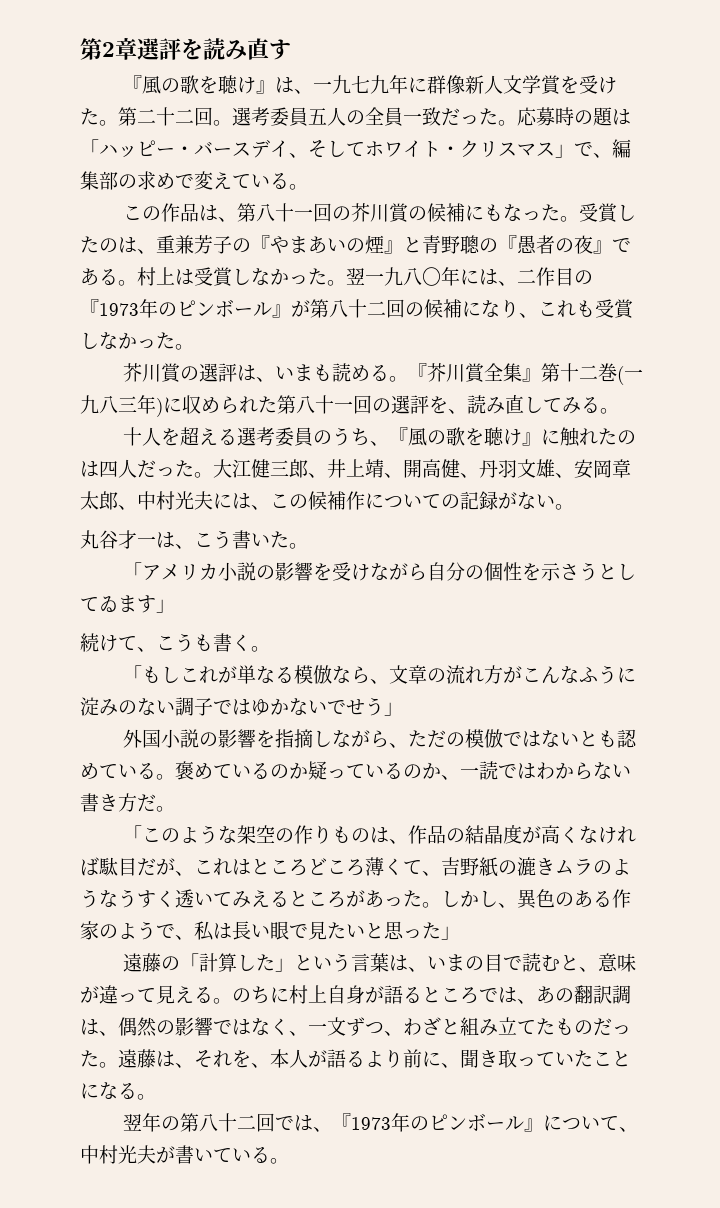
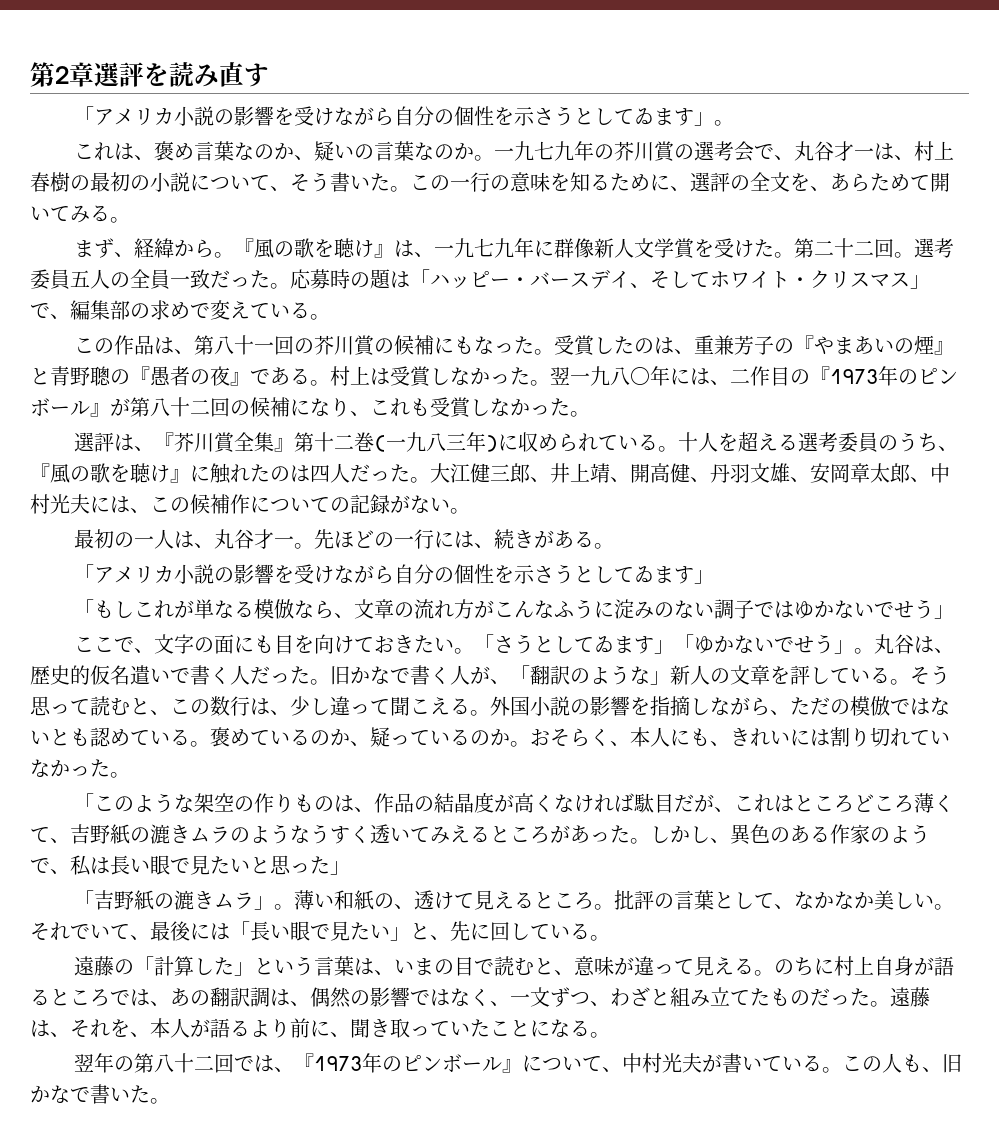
(291, 49) none -> [74,106,735,126] [74,141,955,162] [30,172,950,192] [30,205,130,223] [74,238,235,258] 「アメリカ小説の影響を受けながら自分の個性を示さうとしてゐます」。 // これは、褒め言葉なのか、疑いの言葉なのか。一九七九年の芥川賞の選考会で、丸谷才一は、村上春樹の最初の小説について、そう書いた。この一行の意味を知るために、選評の全文を、あらためて開いてみる。 // まず、経緯から。
[123,363,409,383] 芥川賞の選評は、いまも読める。 -> [74,432,155,452] 選評は、
[258,395,619,414] た第八十一回の選評を、読み直してみる。 // -> [598,434,679,452] ている。
[80,530,289,549] 丸谷才一は、こう書いた -> [74,529,595,549] 最初の一人は、丸谷才一。先ほどの一行には、続きがある
[80,633,270,652] // 続けて、こうも書く。 -> (715, 577) none
(403, 709) none -> [74,634,955,654] [30,665,950,685] [30,696,490,716] ここで、文字の面にも目を向けておきたい。「さうとしてゐます」「ゆかないでせう」。丸谷は、歴史的仮名遣いで書く人だった。旧かなで書く人が、「翻訳のような」新人の文章を評している。そう思って読むと、この数行は、少し違って聞こえる。
(308, 770) none -> [350,741,370,746] 、
[441,761,631,780] [80,793,156,812] 、一読ではわからない書き方だ -> [510,727,950,747] [30,759,110,777] 。おそらく、本人にも、きれいには割り切れていなかった
(460, 933) none -> [74,890,955,910] [30,921,610,941] // 「吉野紙の漉きムラ」。薄い和紙の、透けて見えるところ。批評の言葉として、なかなか美しい。それでいて、最後には「長い眼で見たい」と、先に回している。
(289, 1161) none -> [842,1053,963,1073] [30,1084,170,1104] この人も、旧かなで書いた。

